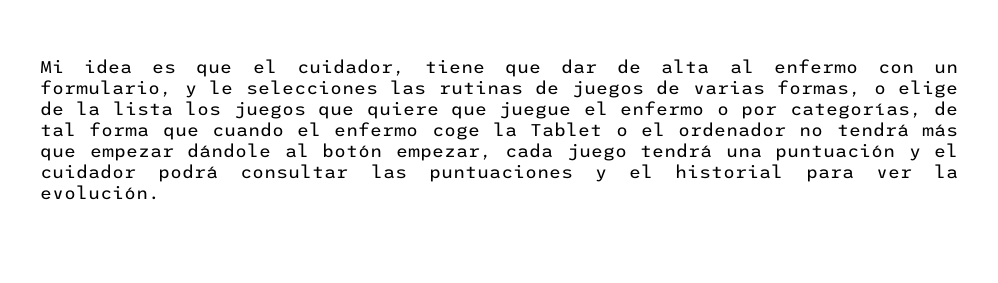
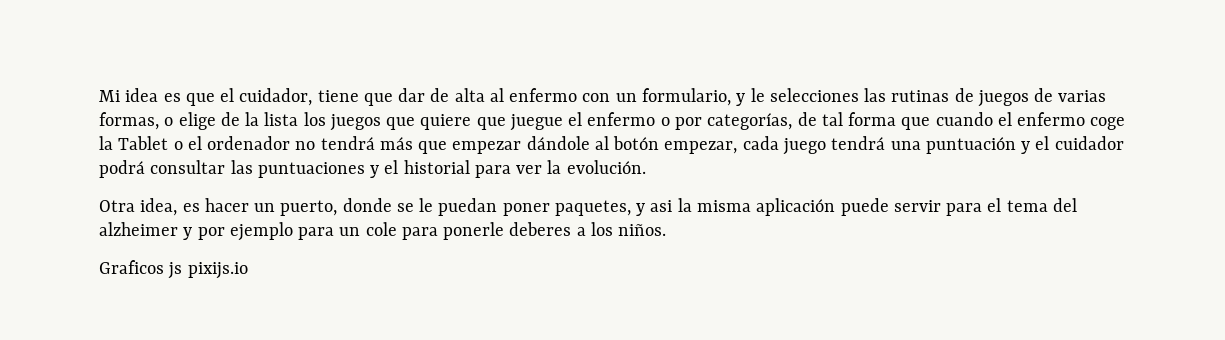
(160, 192) none -> [99,198,1077,216] [99,222,667,241] [99,260,248,279] // Otra idea, es hacer un puerto, donde se le puedan poner paquetes, y asi la misma aplicación puede servir para el tema del alzheimer y por ejemplo para un cole para ponerle deberes a los niños. // Graficos js pixijs.io

